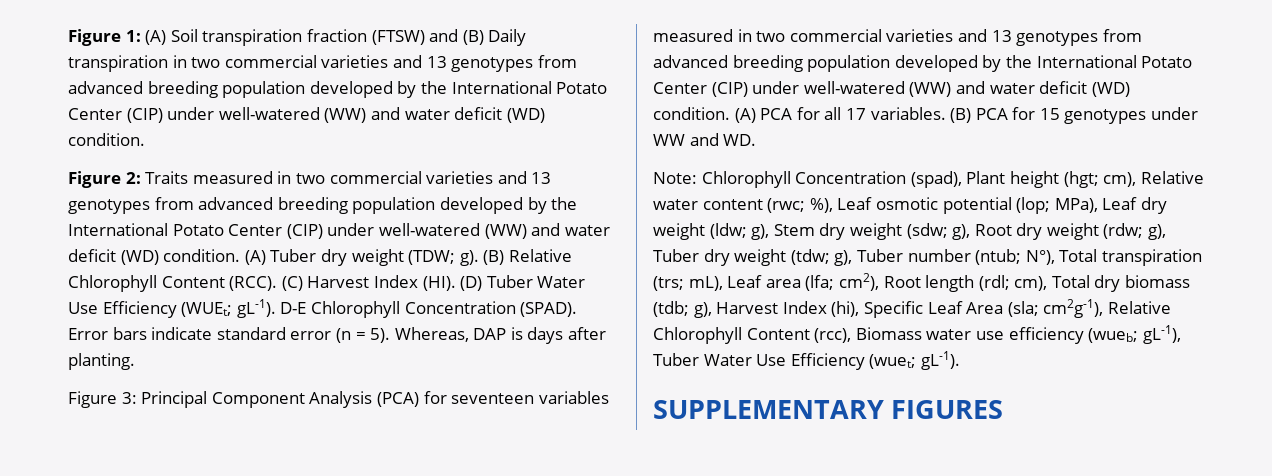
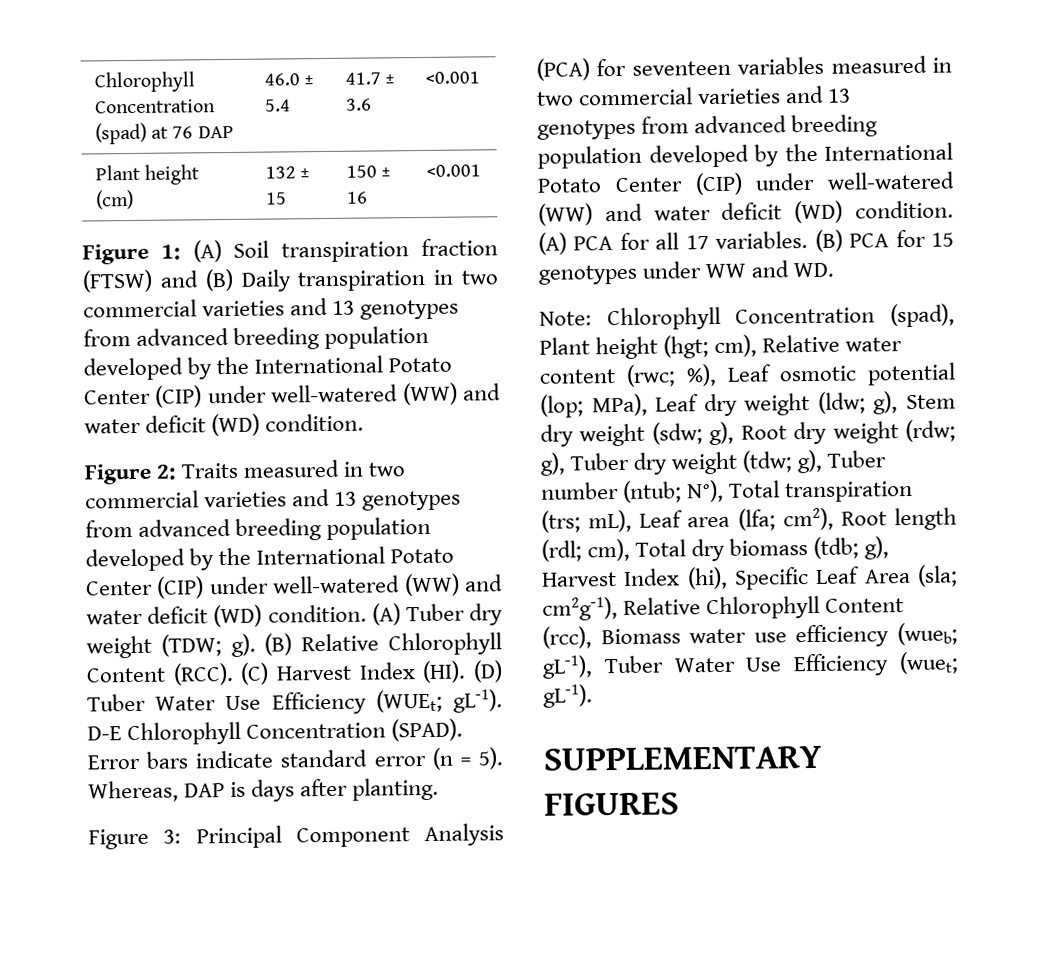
(68, 37) none -> [93,71,195,93] [94,99,215,114] [94,122,234,145] [263,73,313,86] [264,99,291,112] [344,72,394,85] [345,98,372,111] [424,71,480,84] [94,164,199,185] [95,189,134,210] [264,166,309,179] [265,192,287,205] [345,165,390,178] [346,191,368,204] [425,164,481,177] Chlorophyll Concentration (spad) at 76 DAP | 46.0 ± 5.4 | 41.7 ± 3.6 | <0.001 // Plant height (cm) | 132 ± 15 | 150 ± 16 | <0.001 //

